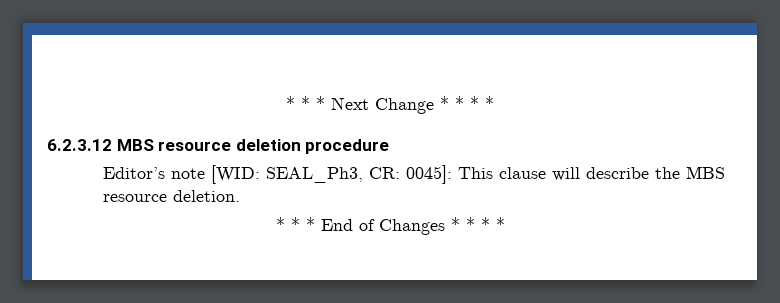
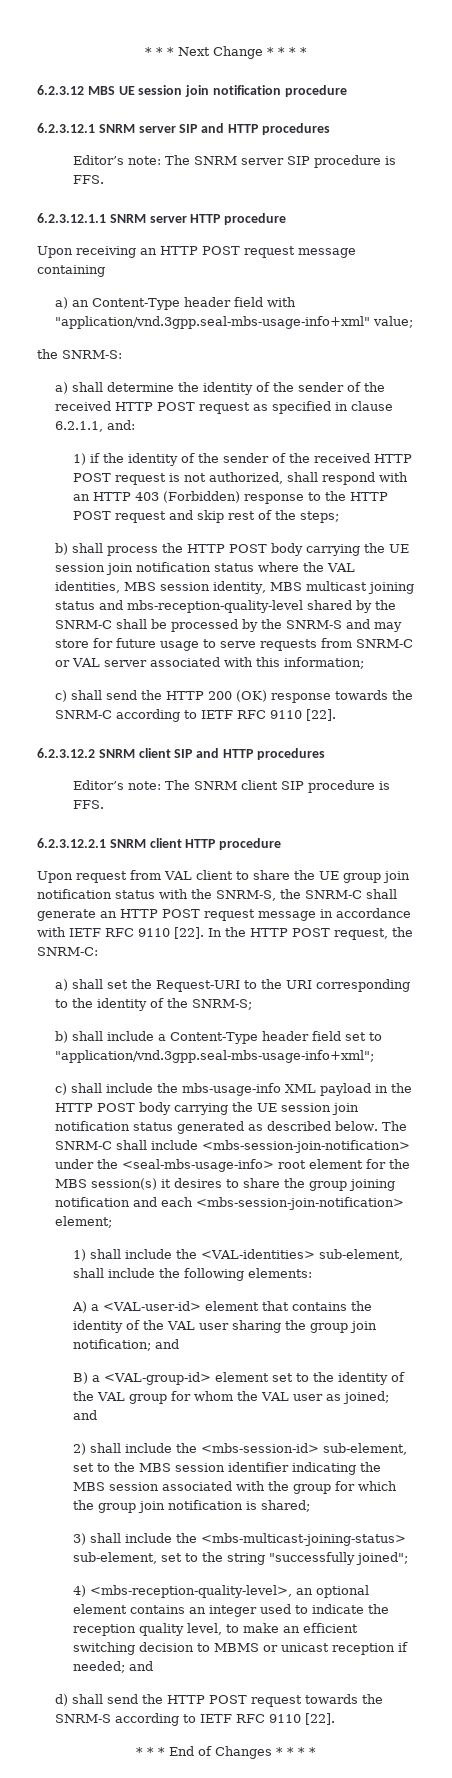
[158,139,390,154] [103,165,726,184] [103,190,241,202] resource deletion procedure // Editor’s note [WID: SEAL_Ph3, CR: 0045]: This clause will describe the MBS resource deletion. -> [118,85,347,97] [37,123,330,135] [72,155,396,168] [72,175,104,184] [37,213,287,225] [37,246,356,258] [37,265,105,277] [54,297,296,310] [54,316,413,329] [37,349,122,359] [54,382,385,395] [54,401,393,414] [54,420,135,432] [72,453,412,466] [72,472,408,485] [72,491,388,504] [72,510,339,523] [54,543,409,556] [54,562,355,575] [54,581,414,594] [54,600,396,613] [54,619,402,632] [54,638,413,651] [54,657,364,669] [54,690,413,703] [54,709,336,722] [37,748,325,760] [72,780,390,793] [72,800,104,809] [37,838,282,850] [37,870,410,883] [37,889,397,901] [37,908,411,921] [37,927,413,940] [37,947,98,956] [54,979,410,992] [54,998,252,1011] [54,1031,382,1044] [54,1050,374,1063] [54,1083,412,1096] [54,1102,359,1115] [54,1121,407,1134] [54,1140,410,1153] [54,1159,410,1172] [54,1178,395,1191] [54,1197,404,1210] [54,1216,112,1228] [72,1249,403,1261] [72,1268,312,1281] [71,1301,372,1313] [72,1320,377,1333] [72,1339,179,1351] [72,1372,405,1385] [72,1391,389,1404] [72,1410,97,1420] [72,1443,407,1455] [72,1462,381,1475] [72,1481,397,1494] [72,1500,310,1513] [72,1533,406,1546] [72,1552,408,1565] [72,1585,369,1598] [72,1604,389,1617] [72,1623,358,1636] [72,1642,408,1655] [72,1661,153,1673] [54,1694,383,1707] [54,1713,335,1726] UE session join notification procedure // 6.2.3.12.1 SNRM server SIP and HTTP procedures // Editor’s note: The SNRM server SIP procedure is FFS. // 6.2.3.12.1.1 SNRM server HTTP procedure // Upon receiving an HTTP POST request message containing // a) an Content-Type header field with "application/vnd.3gpp.seal-mbs-usage-info+xml" value; // the SNRM-S: // a) shall determine the identity of the sender of the received HTTP POST request as specified in clause 6.2.1.1, and: // 1) if the identity of the sender of the received HTTP POST request is not authorized, shall respond with an HTTP 403 (Forbidden) response to the HTTP POST request and skip rest of the steps; // b) shall process the HTTP POST body carrying the UE session join notification status where the VAL identities, MBS session identity, MBS multicast joining status and mbs-reception-quality-level shared by the SNRM-C shall be processed by the SNRM-S and may store for future usage to serve requests from SNRM-C or VAL server associated with this information; // c) shall send the HTTP 200 (OK) response towards the SNRM-C according to IETF RFC 9110 [22]. // 6.2.3.12.2 SNRM client SIP and HTTP procedures // Editor’s note: The SNRM client SIP procedure is FFS. // 6.2.3.12.2.1 SNRM client HTTP procedure // Upon request from VAL client to share the UE group join notification status with the SNRM-S, the SNRM-C shall generate an HTTP POST request message in accordance with IETF RFC 9110 [22]. In the HTTP POST request, the SNRM-C: // a) shall set the Request-URI to the URI corresponding to the identity of the SNRM-S; // b) shall include a Content-Type header field set to "application/vnd.3gpp.seal-mbs-usage-info+xml"; // c) shall include the mbs-usage-info XML payload in the HTTP POST body carrying the UE session join notification status generated as described below. The SNRM-C shall include <mbs-session-join-notification> under the <seal-mbs-usage-info> root element for the MBS session(s) it desires to share the group joining notification and each <mbs-session-join-notification> element; // 1) shall include the <VAL-identities> sub-element, shall include the following elements: // A) a <VAL-user-id> element that contains the identity of the VAL user sharing the group join notification; and // B) a <VAL-group-id> element set to the identity of the VAL group for whom the VAL user as joined; and // 2) shall include the <mbs-session-id> sub-element, set to the MBS session identifier indicating the MBS session associated with the group for which the group join notification is shared; // 3) shall include the <mbs-multicast-joining-status> sub-element, set to the string "successfully joined"; // 4) <mbs-reception-quality-level>, an optional element contains an integer used to indicate the reception quality level, to make an efficient switching decision to MBMS or unicast reception if needed; and // d) shall send the HTTP POST request towards the SNRM-S according to IETF RFC 9110 [22].

